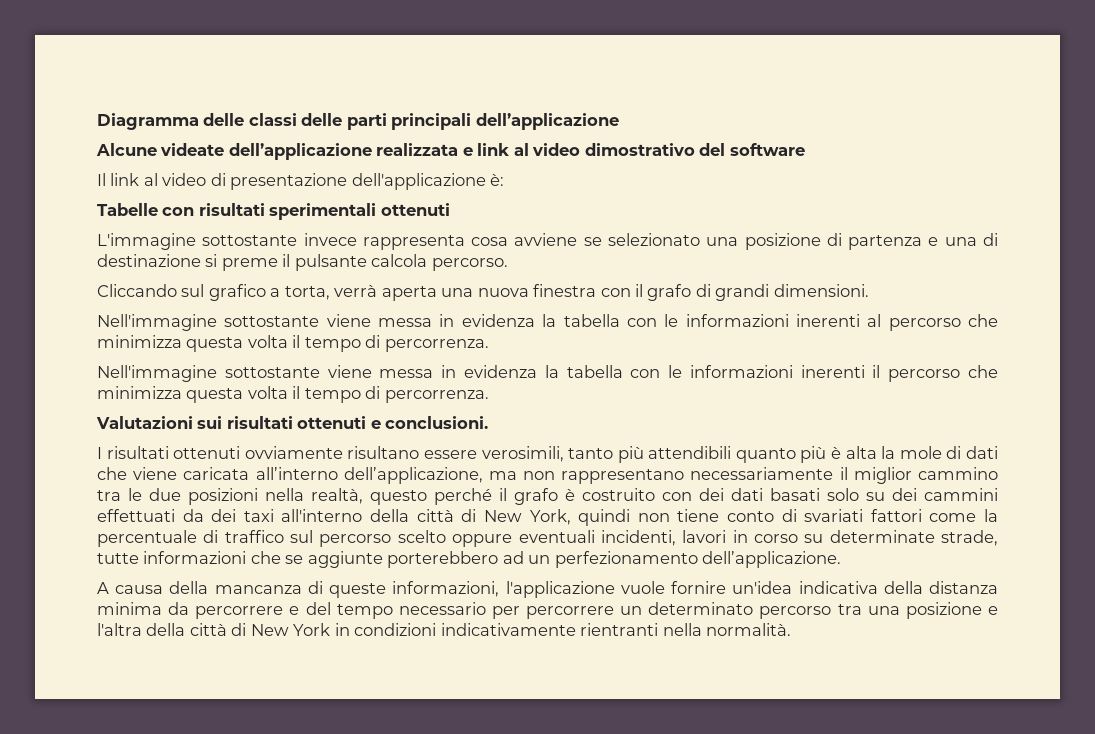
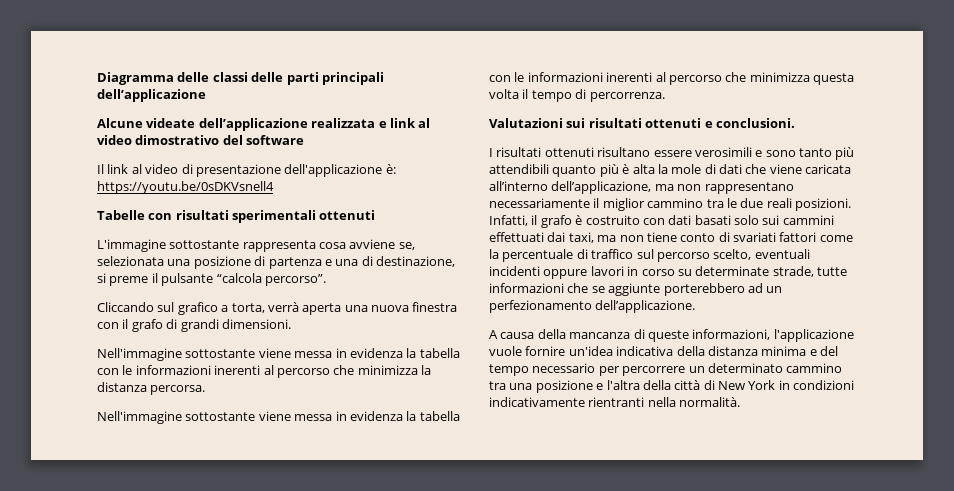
(505, 179) none -> [97,181,274,194] https://youtu.be/0sDKVsnell4
[303,233,357,246] invece -> (240, 244) none
[583,233,700,246] se selezionato -> [398,242,415,250] [97,256,164,266] se, selezionata
[97,254,201,267] destinazione -> [376,256,455,267] destinazione,
[371,254,508,271] calcola percorso. -> [216,273,326,286] “calcola percorso”.
[186,335,489,352] questa volta il tempo di percorrenza. -> [421,365,431,375] [97,382,206,395] la distanza percorsa.
[872,365,881,378] il -> [655,72,666,82] al
[244,446,343,459] ovviamente -> (594, 152) none
[481,446,564,462] verosimili, -> [694,147,796,157] verosimili e sono
[188,488,492,505] posizioni nella realtà, questo perché -> [766,198,851,211] [489,215,528,226] reali posizioni. Infatti,
[699,488,724,501] dei -> (665, 221) none
[866,488,998,501] [97,509,631,526] su dei cammini effettuati da dei taxi all'interno della città di New York, quindi -> [762,215,834,225] [489,232,617,243] sui cammini effettuati dai taxi, ma
[397,530,676,547] scelto oppure eventuali incidenti, -> [713,249,810,260] [489,266,588,279] scelto, eventuali incidenti oppure
[168,602,284,619] da percorrere -> (807, 351) none
[759,606,832,619] percorso -> [786,363,843,373] cammino

